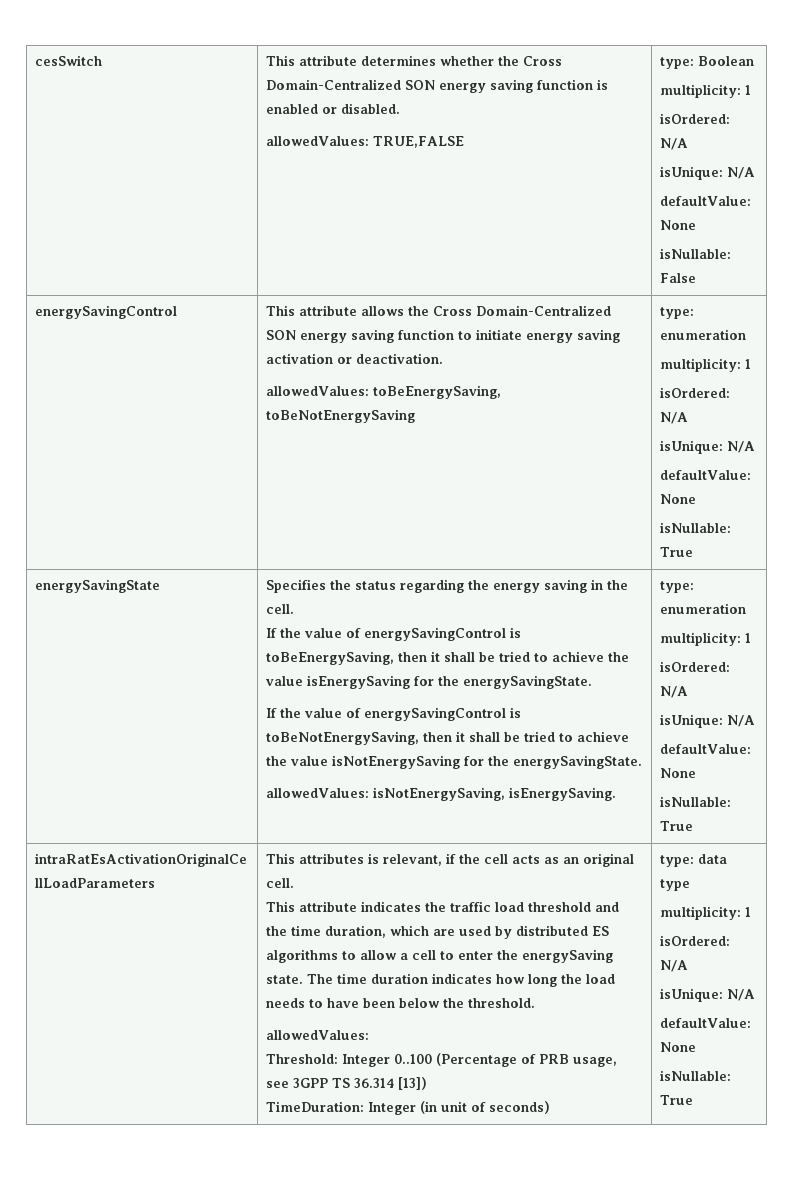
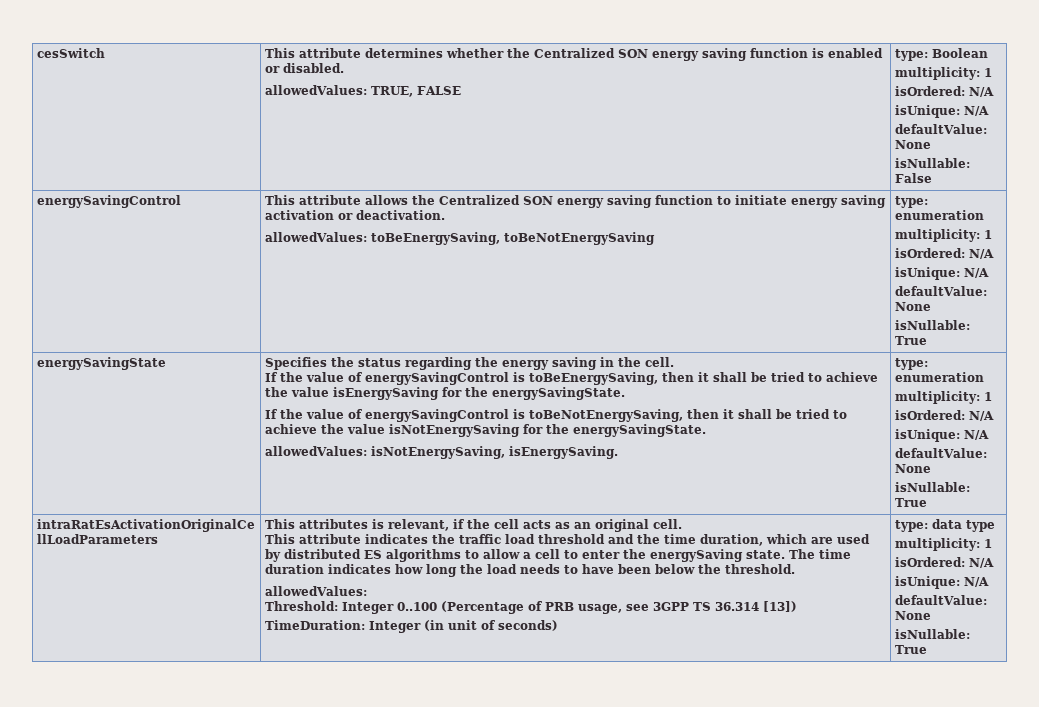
[522,56,562,66] [265,79,401,90] Cross Domain-Centralized -> [534,48,616,58] Centralized
[372,136,464,148] TRUE,FALSE -> [371,86,462,97] TRUE, FALSE
[432,305,611,316] Cross Domain-Centralized -> [439,195,521,205] Centralized

